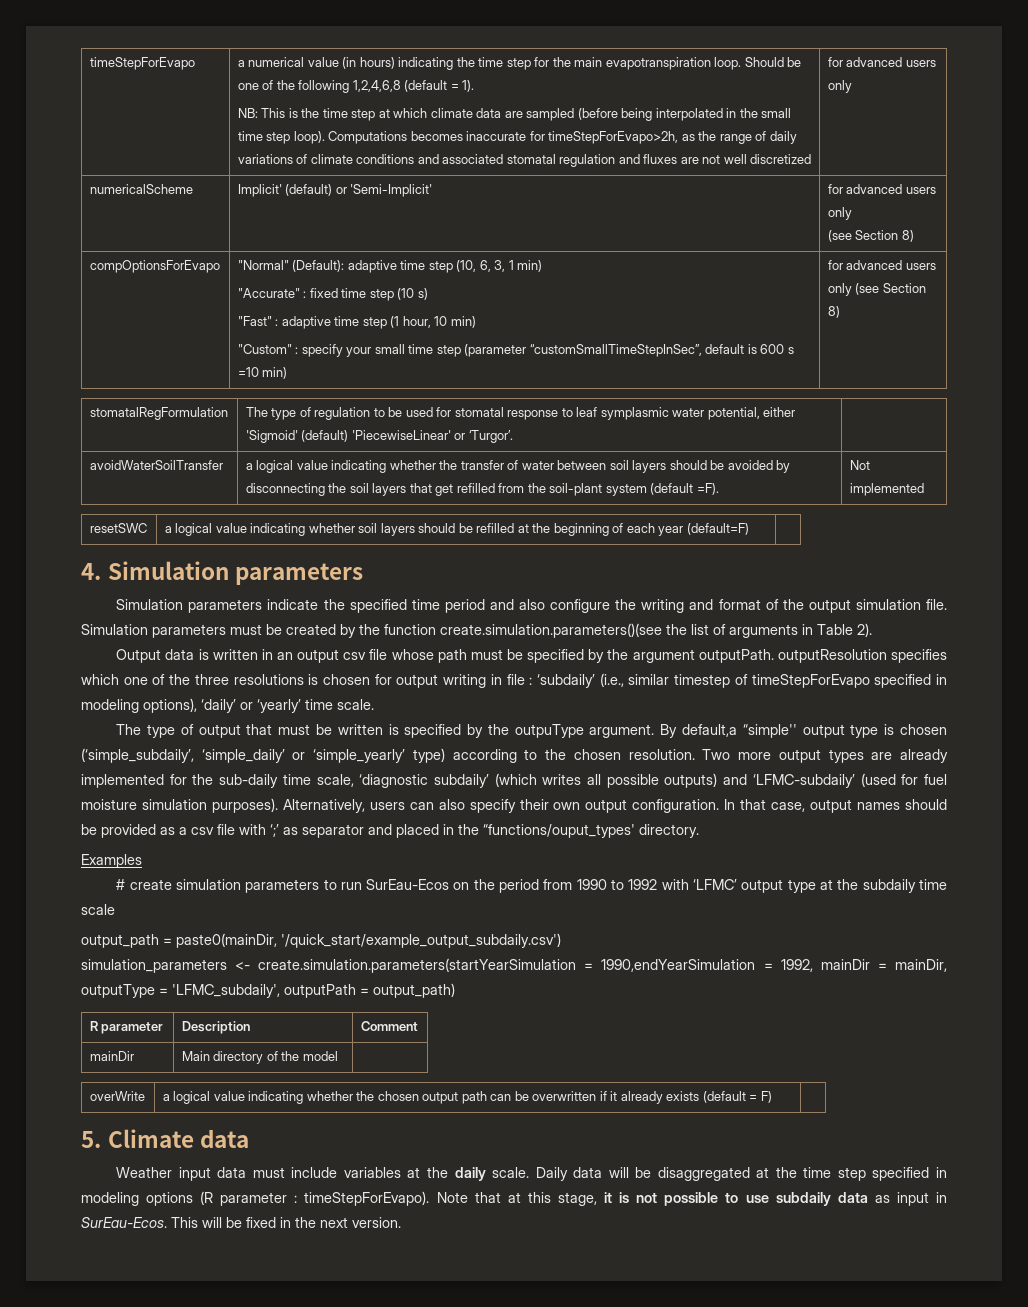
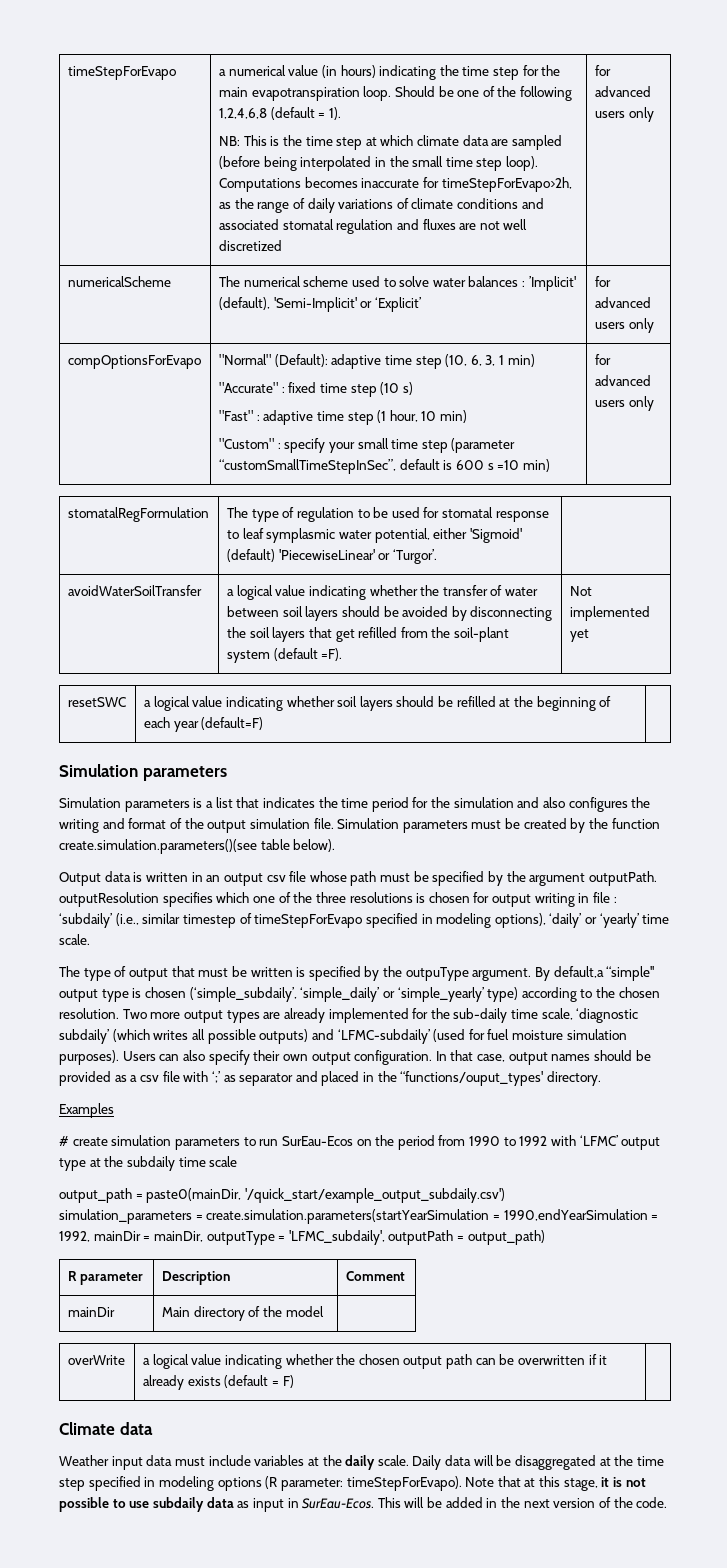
[237,184,433,197] [827,184,936,194] [827,207,852,220] [827,230,914,242] Implicit' (default) or 'Semi-Implicit' | for advanced users only // (see Section 8) -> [218,276,576,291] [218,297,421,312] [594,276,611,287] [594,297,651,308] [594,318,654,333] The numerical scheme used to solve water balances : ’Implicit' (default), 'Semi-Implicit' or ‘Explicit’ | for advanced users only
[855,283,926,295] [827,306,840,318] (see Section 8) -> (654, 403) none
(924, 489) none -> [569,629,589,642] yet
[81,563,101,580] 4. -> (264, 723) none
[267,599,485,613] indicate the specified time period -> [193,797,514,812] is a list that indicates the time period for the simulation
[550,599,611,613] configure -> [568,797,628,812] configures
[666,623,872,638] the list of arguments in Table 2). -> [260,839,336,852] table below).
[282,799,405,813] Alternatively, users -> [122,1051,156,1061] Users
[235,962,251,970] <- -> [195,1214,203,1220] =
[81,1131,101,1148] 5. -> (294, 1381) none
[220,1192,298,1206] parameter : -> [280,1478,343,1491] parameter:
[246,1217,276,1228] fixed -> [445,1497,483,1508] added
[352,1217,401,1228] version. -> [553,1497,668,1508] version of the code.

